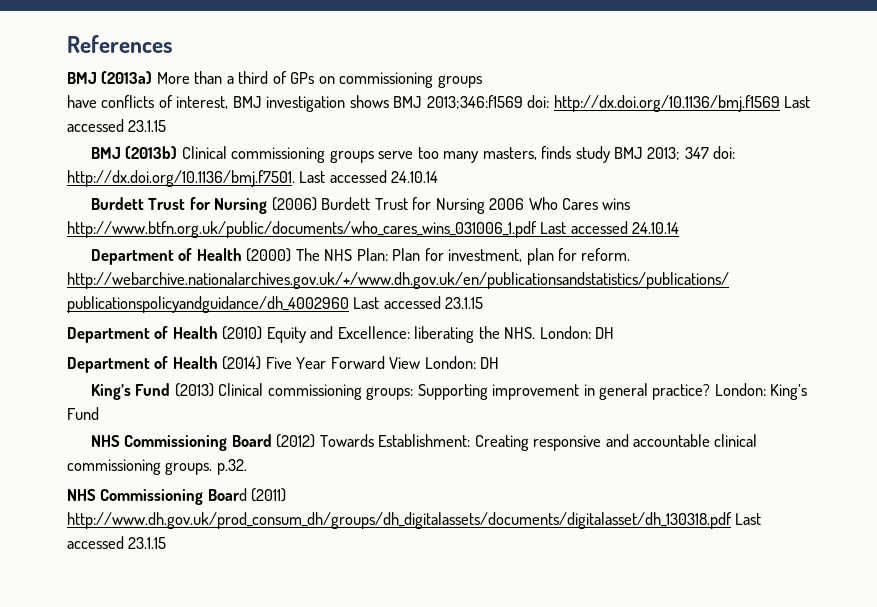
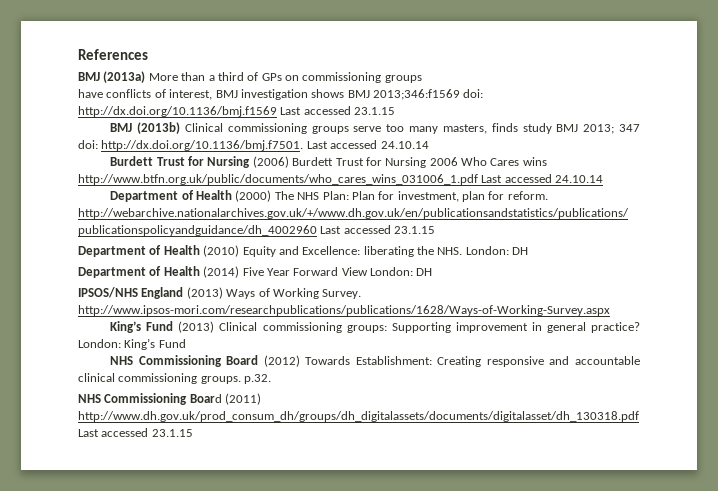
(500, 363) none -> [78,287,362,299] [78,305,610,316] // IPSOS/NHS England (2013) Ways of Working Survey. http://www.ipsos-mori.com/researchpublications/publications/1628/Ways-of-Working-Survey.aspx

